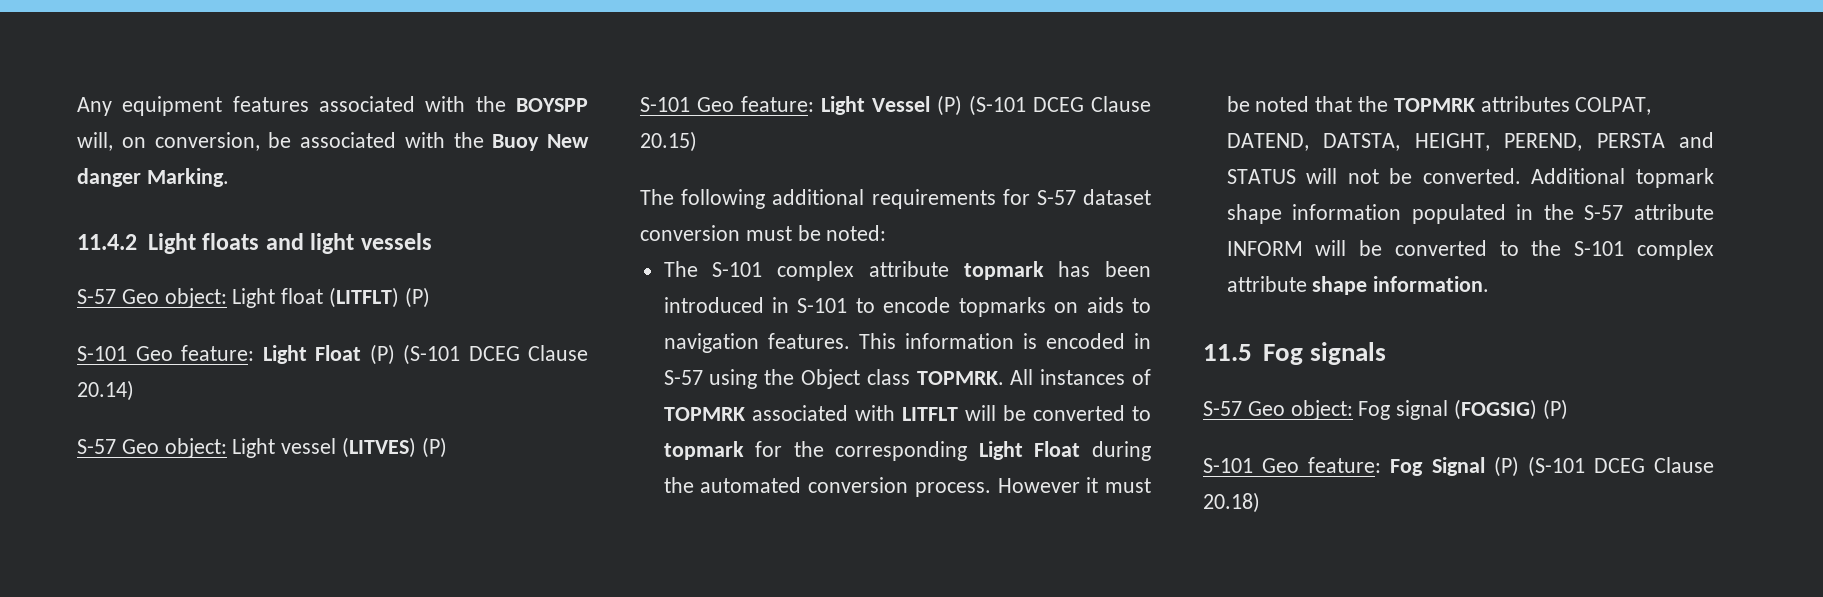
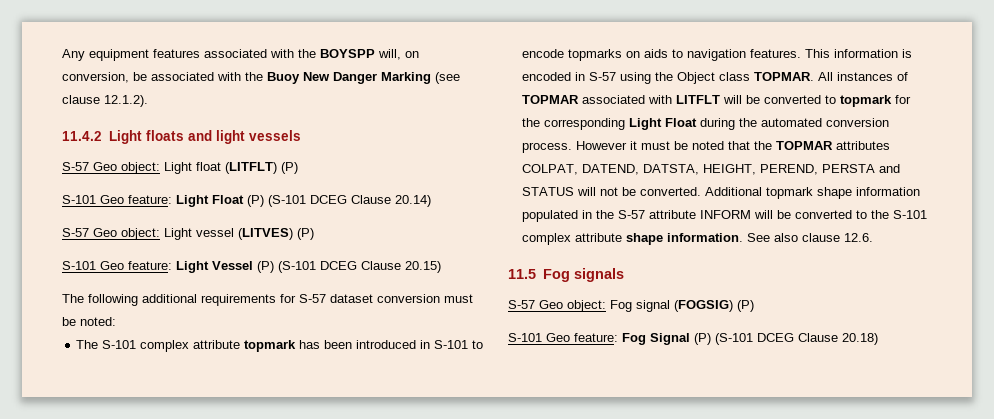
[77,168,229,187] danger Marking. -> [333,72,460,84] [62,95,148,107] Danger Marking (see clause 12.1.2).
[916,371,1004,385] TOPMRK. -> [754,72,815,81] TOPMAR.
[663,407,745,421] TOPMRK -> [522,95,580,104] TOPMAR
[1393,98,1475,112] TOPMRK -> [776,141,834,150] TOPMAR
(1490, 284) none -> [747,233,874,242] See also clause 12.6.

